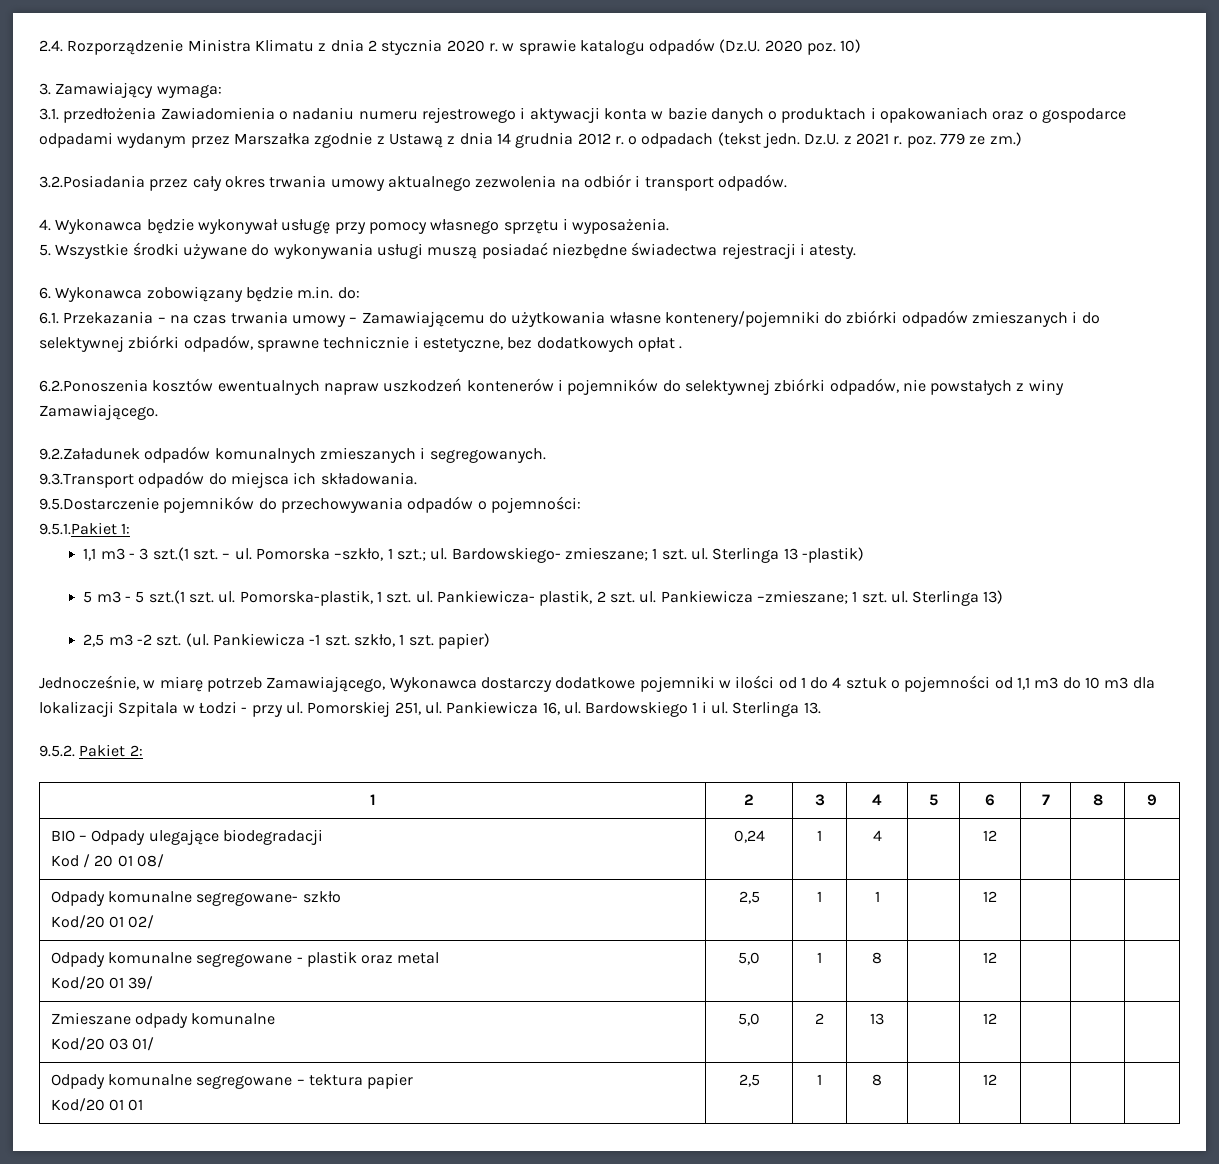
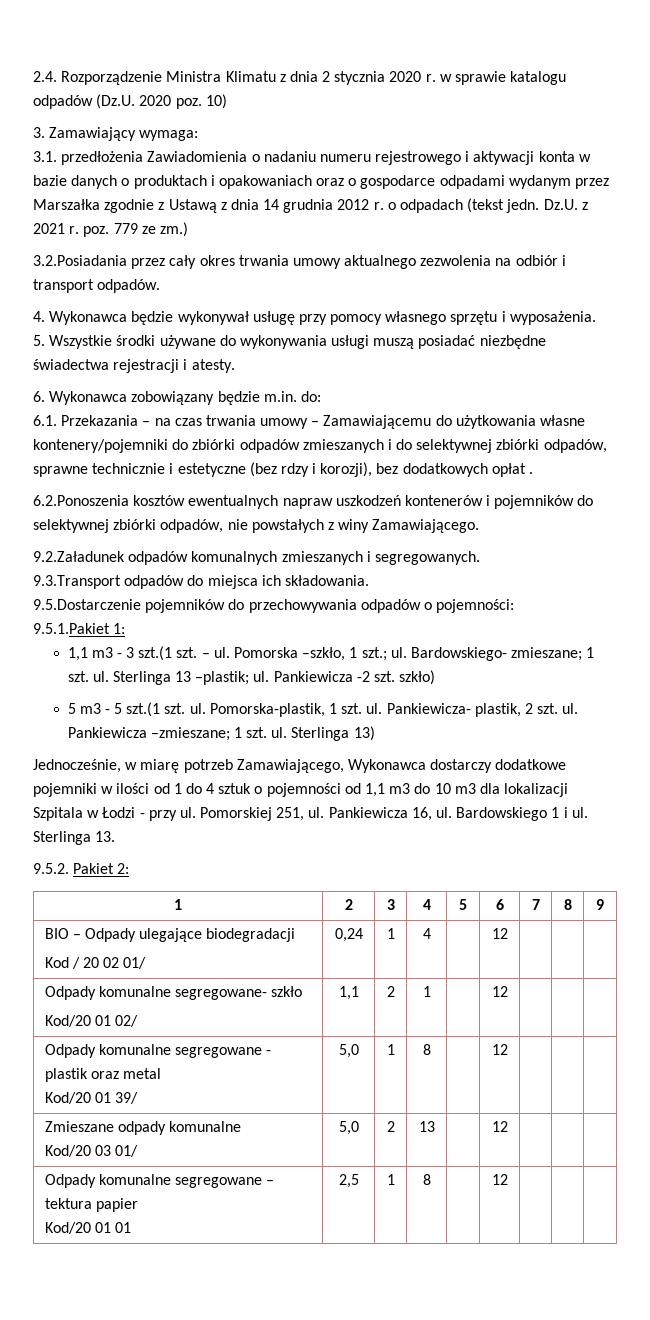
[422,338,503,352] estetyczne, -> [177,462,373,477] estetyczne (bez rdzy i korozji),
[801,547,864,563] -plastik) -> [195,670,436,685] –plastik; ul. Pankiewicza -2 szt. szkło)
[83,633,490,649] // 2,5 m3 -2 szt. (ul. Pankiewicza -1 szt. szkło, 1 szt. papier) -> (375, 733) none
[117,854,164,868] 01 08/ -> [103,957,147,969] 02 01/
[738,891,760,904] [817,891,822,902] 2,5 | 1 -> [338,986,359,1000] [386,986,395,997] 1,1 | 2

